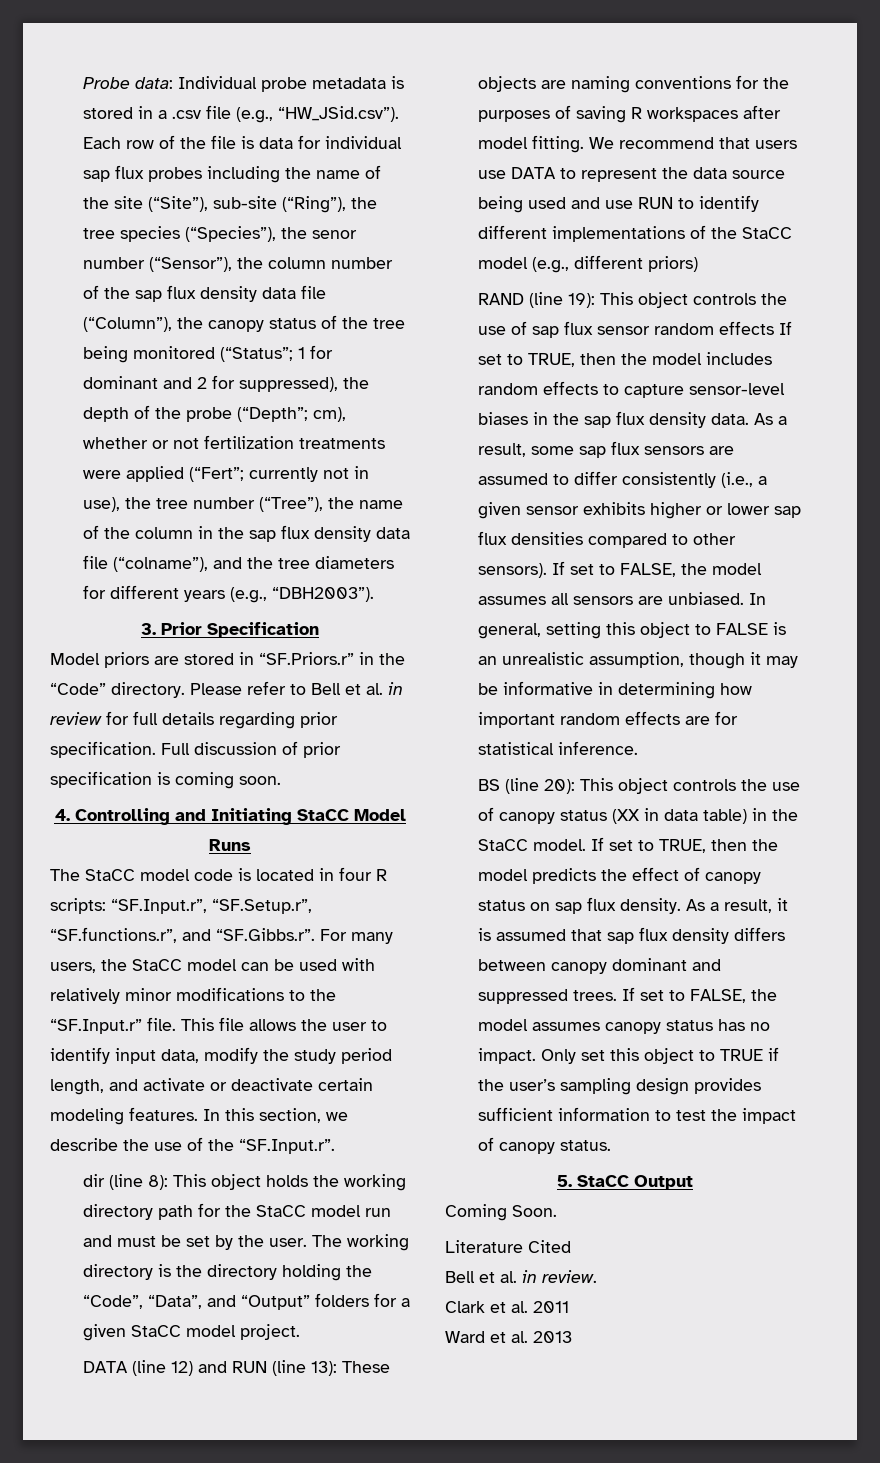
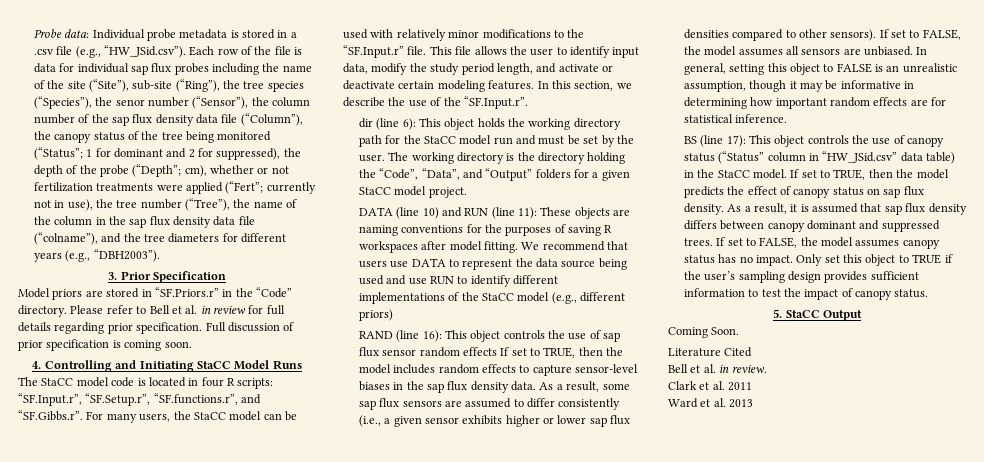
[147,1175,168,1190] 8): -> [402,118,416,130] 6):
[170,1361,193,1376] 12) -> [422,207,439,219] 10)
[310,1361,337,1376] 13): -> [518,207,538,219] 11):
[567,293,595,308] 19): -> [422,330,442,342] 16):
[543,779,575,794] 20): -> [726,135,746,147] 17):
[611,808,659,824] (XX in -> [718,151,898,164] (“Status” column in “HW_JSid.csv”

